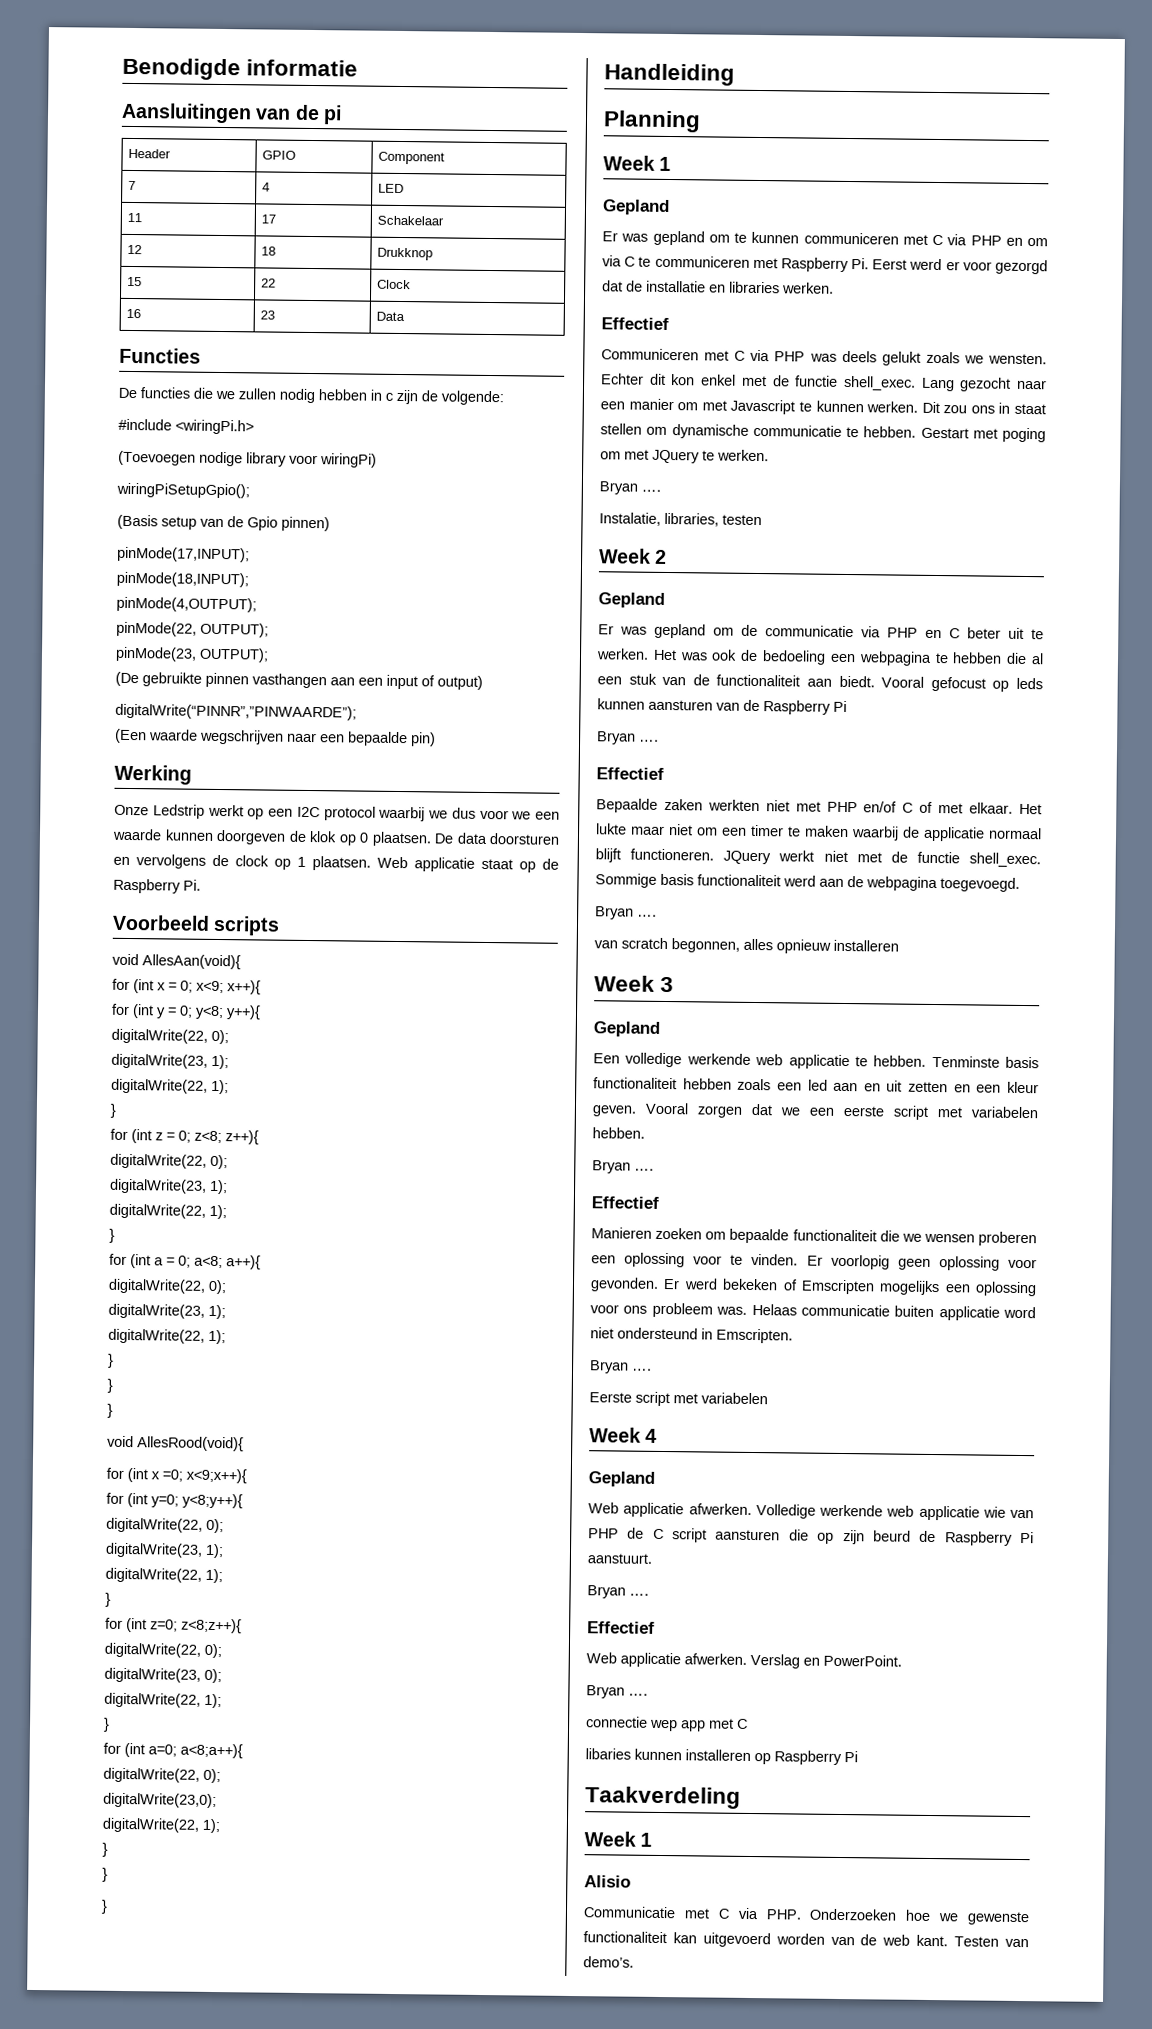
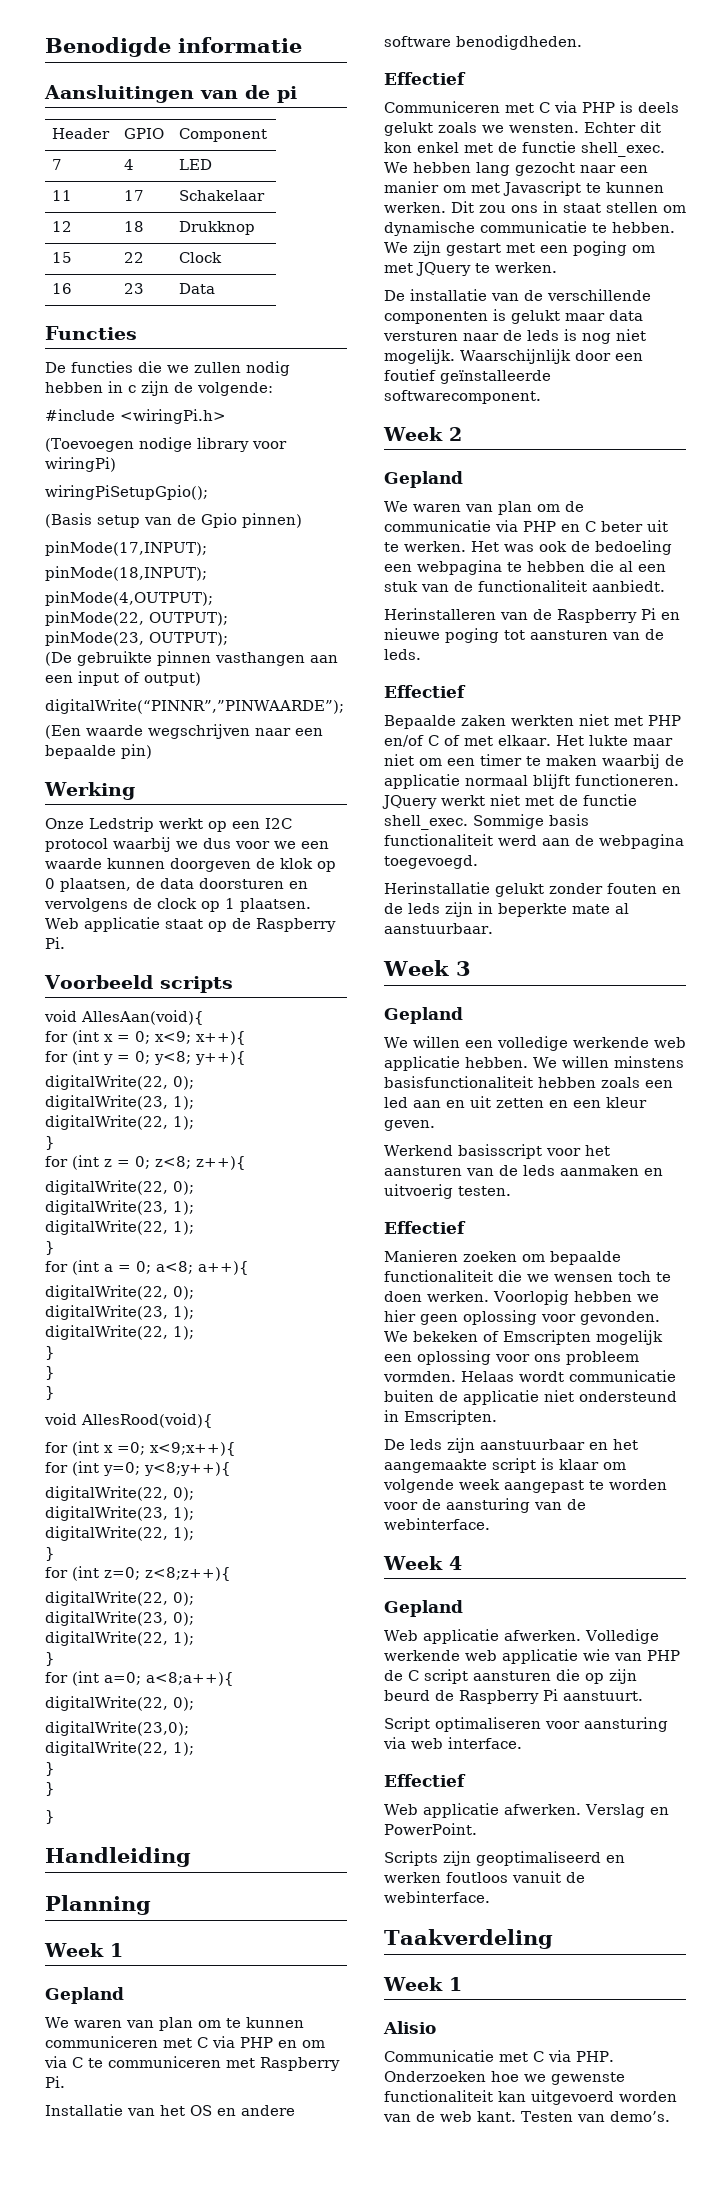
[371,831,454,847] plaatsen. De -> [60,878,155,892] plaatsen, de
[602,230,705,246] Er was gepland -> [45,2017,193,2031] We waren van plan
[872,258,1048,275] [602,280,834,294] Eerst werd er voor gezorgd dat de installatie en libraries werken. -> [45,2104,295,2116] [384,35,582,50] // Installatie van het OS en andere software benodigdheden.
[809,353,837,362] was -> [620,101,633,113] is
[920,377,955,392] Lang -> [384,162,510,176] We hebben lang
[920,427,998,439] Gestart met -> [384,241,568,256] We zijn gestart met een
[599,481,661,495] [599,512,762,527] Bryan …. // Instalatie, libraries, testen -> [384,289,651,301] [384,309,643,324] [383,329,646,344] [384,349,643,364] [384,369,551,384] [384,390,541,404] De installatie van de verschillende componenten is gelukt maar data versturen naar de leds is nog niet mogelijk. Waarschijnlijk door een foutief geïnstalleerde softwarecomponent.
[598,623,706,639] Er was gepland -> [384,501,532,515] We waren van plan
[807,675,1043,692] [597,698,847,715] [597,731,659,745] aan biedt. Vooral gefocust op leds kunnen aansturen van de Raspberry Pi // Bryan …. -> [592,580,665,592] [384,608,680,623] [384,628,664,643] [384,649,421,660] aanbiedt. // Herinstalleren van de Raspberry Pi en nieuwe poging tot aansturen van de leds.
[595,906,657,920] [594,937,899,954] Bryan …. // van scratch begonnen, alles opnieuw installeren -> [384,882,681,897] [384,902,629,917] [384,923,493,934] Herinstallatie gelukt zonder fouten en de leds zijn in beperkte mate al aanstuurbaar.
[593,1053,620,1064] Een -> [384,1036,493,1048] We willen een
[854,1055,1039,1069] [593,1077,677,1090] te hebben. Tenminste basis functionaliteit -> [465,1056,684,1068] [384,1076,533,1088] hebben. We willen minstens basisfunctionaliteit
[645,1102,1038,1120] [592,1127,645,1139] [592,1160,654,1174] Vooral zorgen dat we een eerste script met variabelen hebben. // Bryan …. -> [384,1144,610,1159] [384,1165,663,1176] [384,1184,511,1199] // Werkend basisscript voor het aansturen van de leds aanmaken en uitvoerig testen.
[978,1231,1037,1247] [591,1252,890,1270] proberen een oplossing voor te vinden. Er voorlopig -> [618,1271,671,1282] [384,1290,659,1305] [384,1310,416,1322] toch te doen werken. Voorlopig hebben we hier
[663,1278,718,1290] Er werd -> [384,1331,408,1342] We
[879,1280,941,1296] mogelijks -> [595,1330,663,1345] mogelijk
[716,1303,1036,1321] [590,1327,793,1344] [589,1360,652,1374] [589,1391,768,1407] was. Helaas communicatie buiten applicatie word niet ondersteund in Emscripten. // Bryan …. // Eerste script met variabelen -> [383,1370,676,1382] [384,1390,677,1405] [384,1410,497,1425] [384,1438,638,1453] [384,1458,626,1473] [383,1479,667,1493] [383,1498,586,1513] [384,1518,490,1530] vormden. Helaas wordt communicatie buiten de applicatie niet ondersteund in Emscripten. // De leds zijn aanstuurbaar en het aangemaakte script is klaar om volgende week aangepast te worden voor de aansturing van de webinterface.
[587,1585,649,1599] Bryan …. -> [384,1717,668,1732] [383,1737,522,1749] Script optimaliseren voor aansturing via web interface.
[586,1685,648,1699] [586,1716,748,1732] [585,1748,858,1766] Bryan …. // connectie wep app met C // libaries kunnen installeren op Raspberry Pi -> [384,1851,625,1866] [384,1871,585,1883] [384,1891,490,1903] Scripts zijn geoptimaliseerd en werken foutloos vanuit de webinterface.

